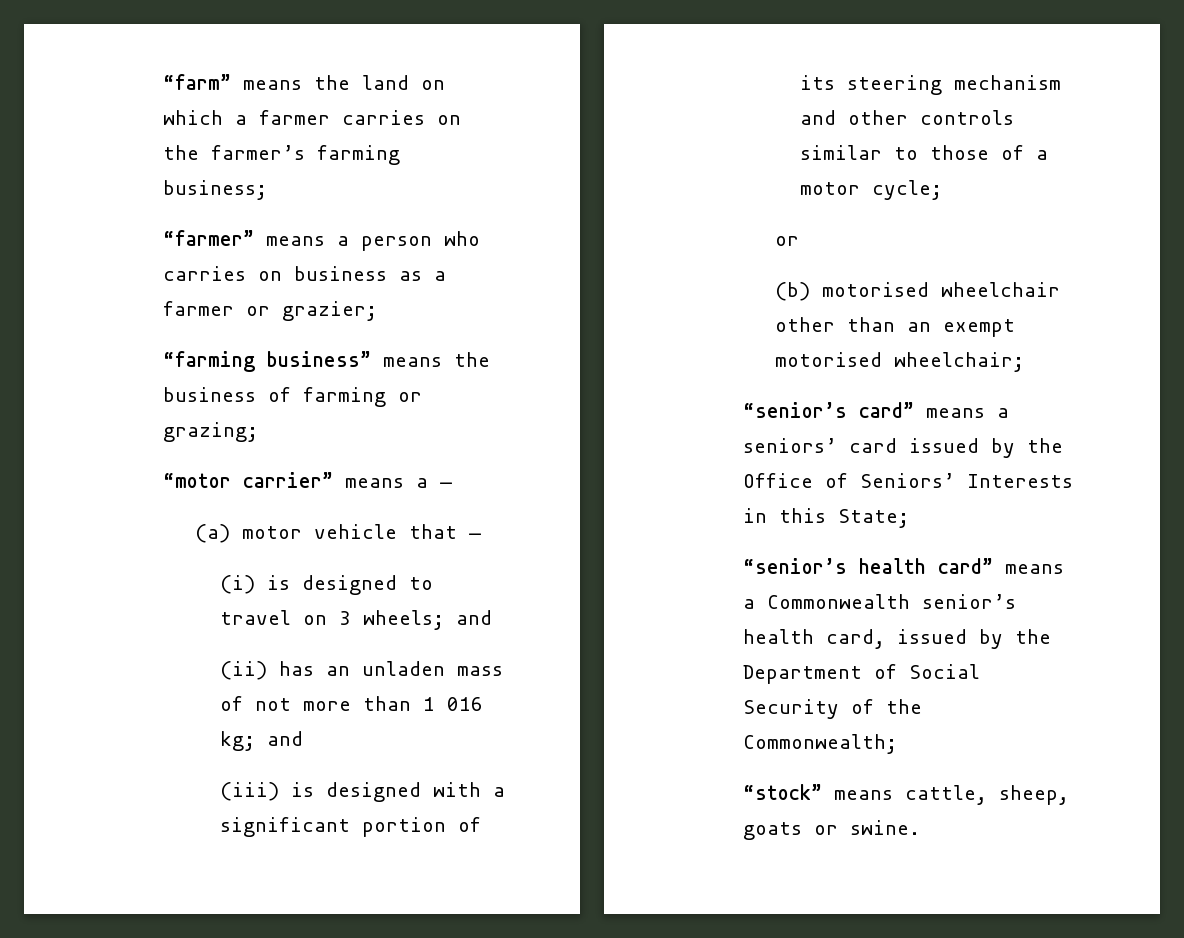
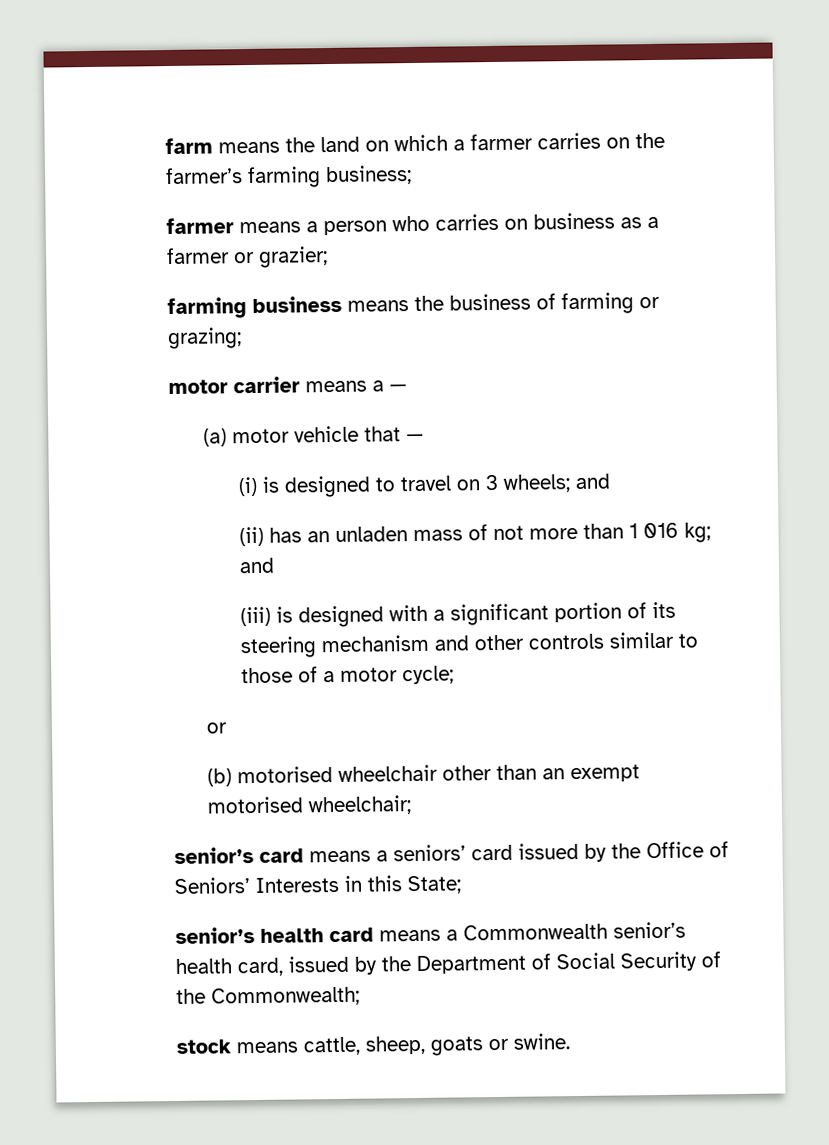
[162,74,231,90] “farm” -> [164,137,213,155] farm
[162,230,254,246] “farmer” -> [165,217,234,235] farmer
[162,351,371,372] “farming business” -> [166,295,342,320] farming business
[162,472,333,488] “motor carrier” -> [167,376,300,395] motor carrier
[742,402,914,418] “senior’s card” -> [173,847,304,865] senior’s card
[742,558,993,574] “senior’s health card” -> [174,927,374,945] senior’s health card
[742,784,822,800] “stock” -> [175,1039,231,1054] stock

